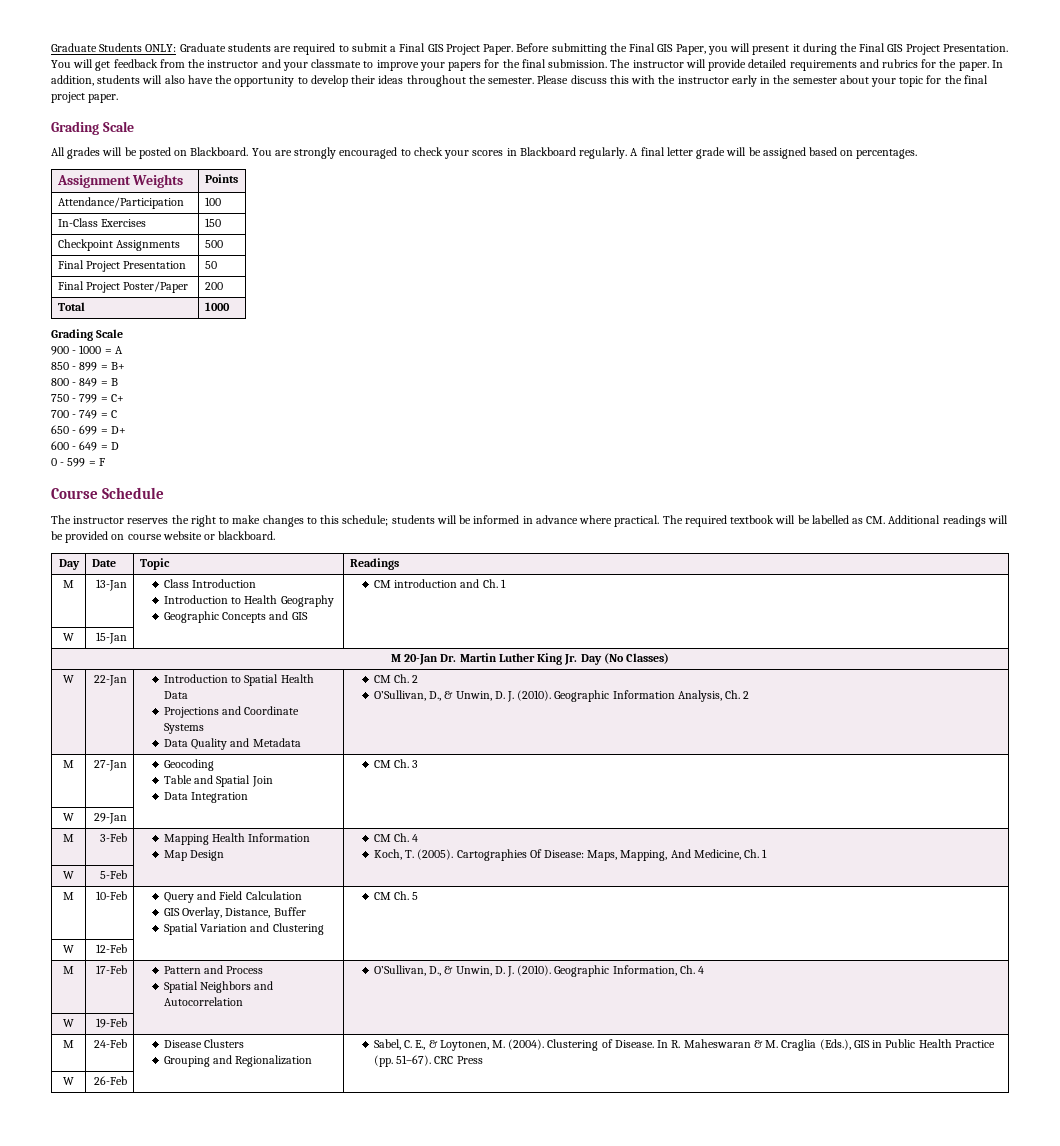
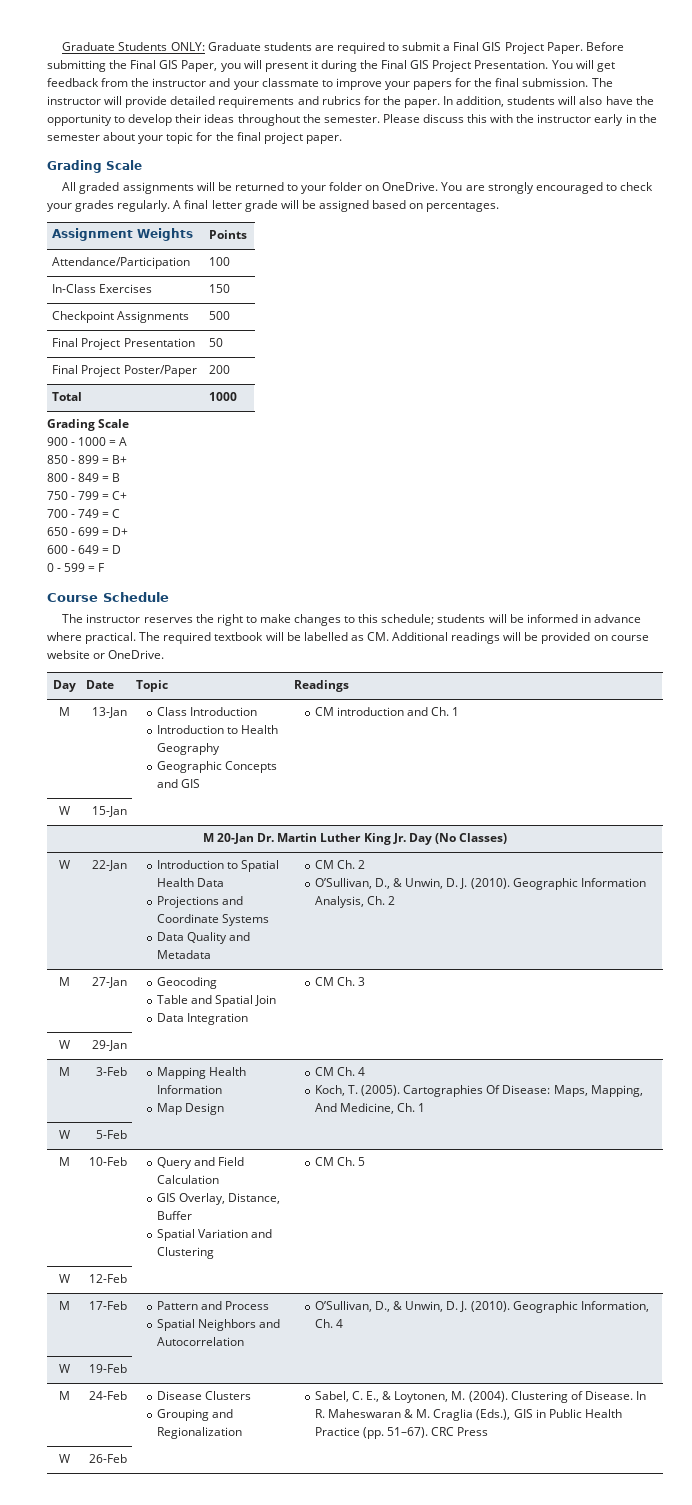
[67,147,249,159] grades will be posted on Blackboard. -> [79,182,439,194] graded assignments will be returned to your folder on OneDrive.
[472,147,576,156] scores in Blackboard -> [75,200,115,212] grades
[218,531,276,540] blackboard. -> [108,650,165,659] OneDrive.

